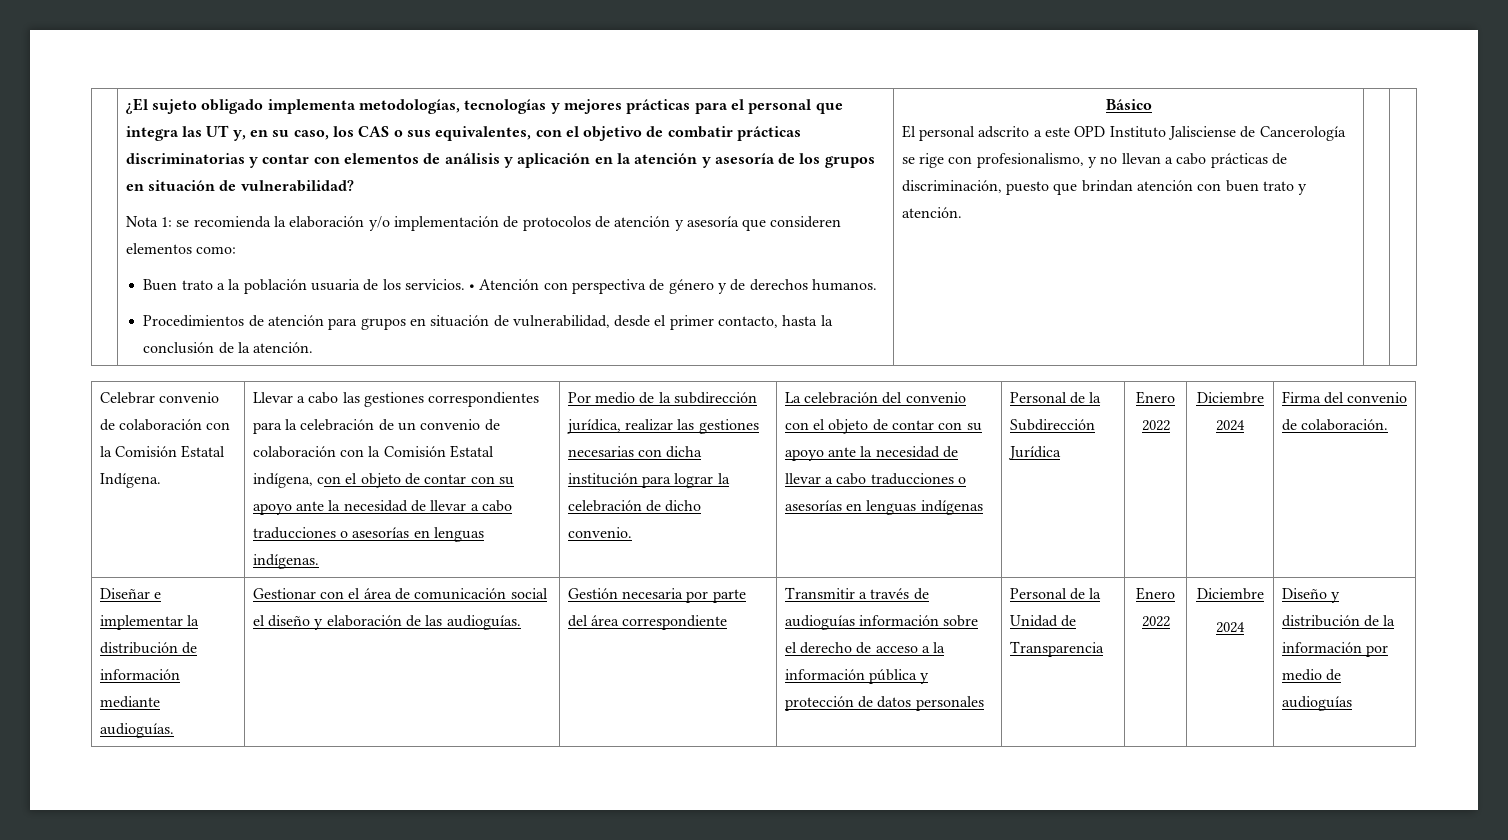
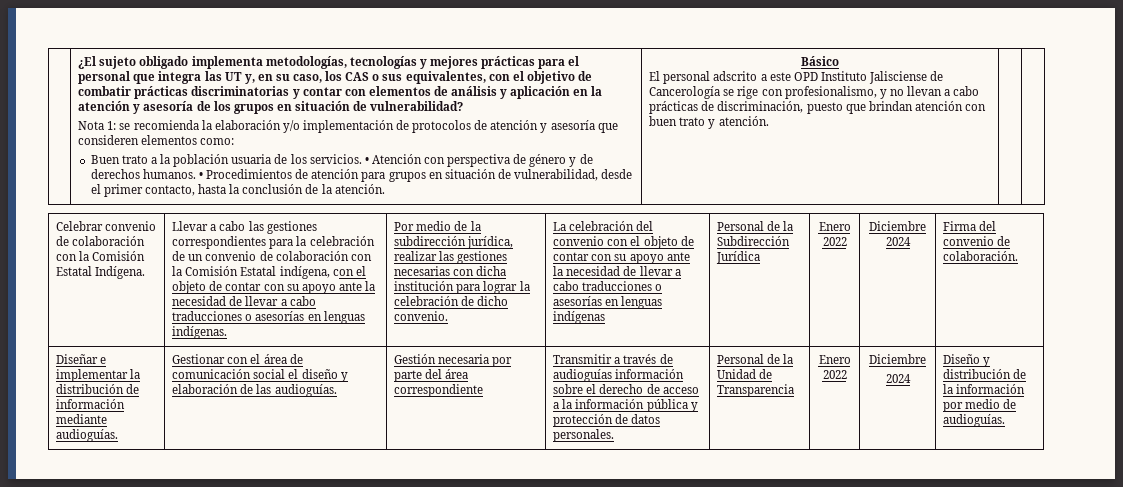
(878, 285) // -> [199,172,204,179] •
[915,696,984,711] personales -> [553,429,615,442] personales.
[1281,696,1352,711] audioguías -> [943,414,1006,427] audioguías.

